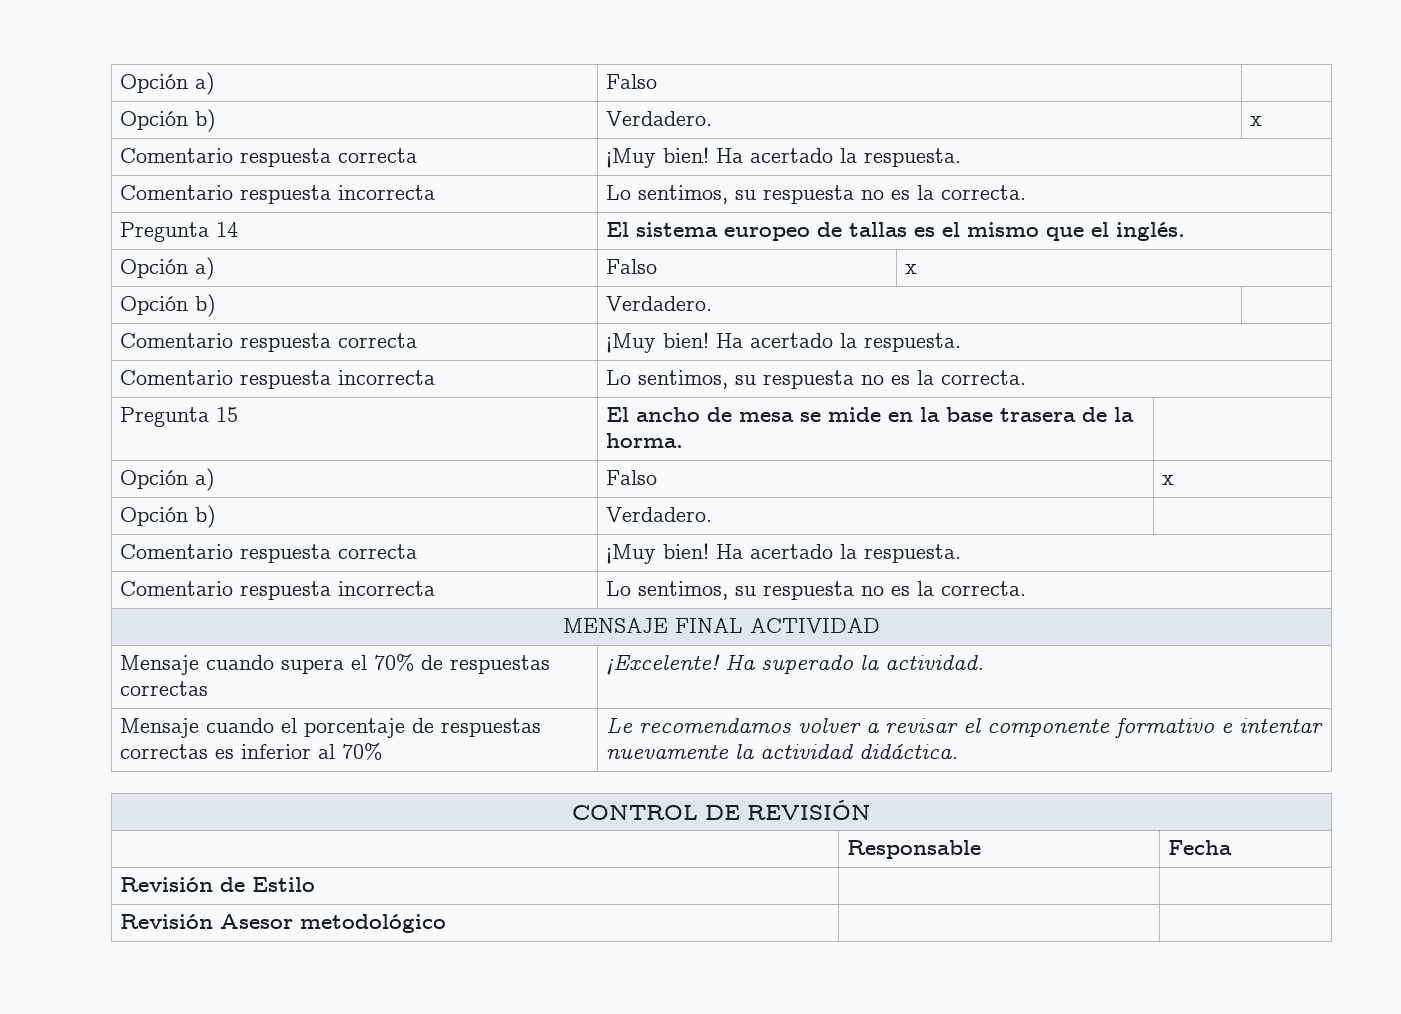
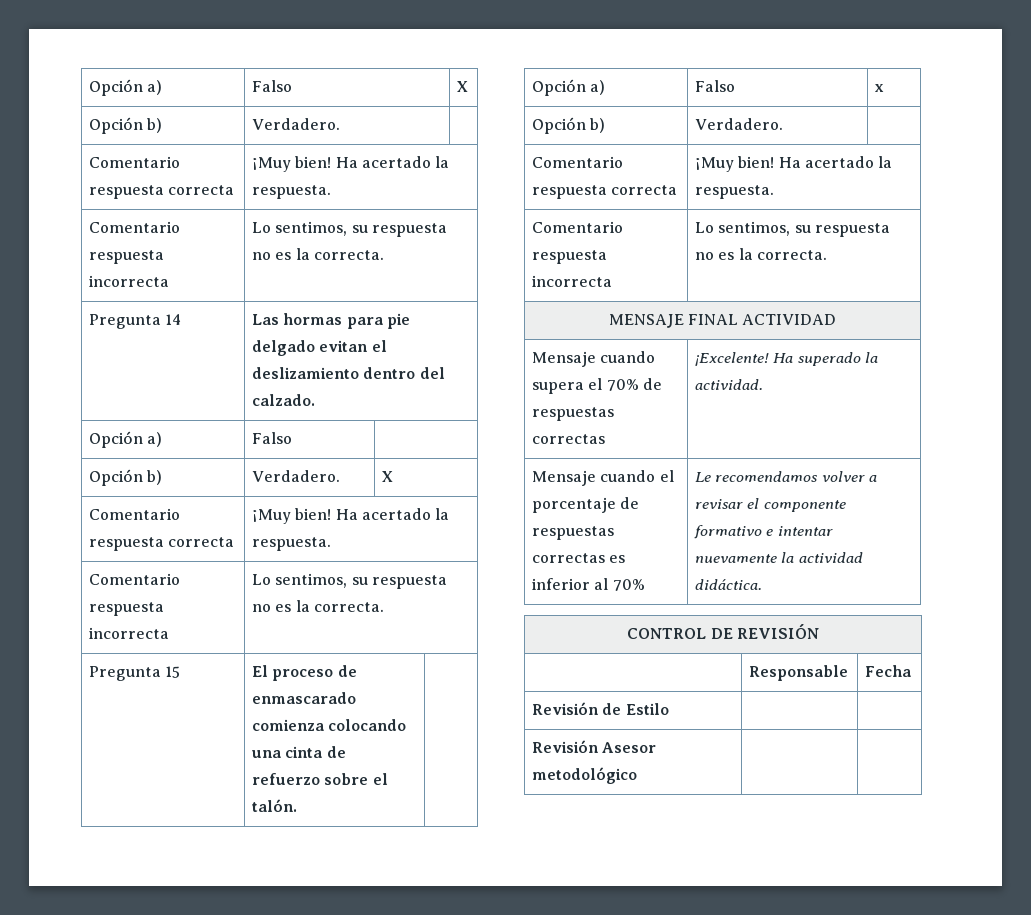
[119,72,215,95] [605,74,657,89] [119,109,216,132] [605,111,712,126] [1249,116,1262,126] [119,148,417,167] [605,147,961,168] [119,185,435,204] [605,185,1026,204] [119,222,238,242] [605,222,1185,241] [119,257,215,280] [605,259,657,274] [904,264,917,274] Opción a) | Falso | // Opción b) | Verdadero. | x // Comentario respuesta correcta | ¡Muy bien! Ha acertado la respuesta. // Comentario respuesta incorrecta | Lo sentimos, su respuesta no es la correcta. // Pregunta 14 | El sistema europeo de tallas es el mismo que el inglés. // Opción a) | Falso | x -> [89,79,163,96] [252,80,293,92] [457,81,469,92] Opción a) | Falso | X
[215,407,238,422] [605,407,1134,422] [605,433,683,448] 15 | El ancho de mesa se mide en la base trasera de la horma. -> [165,314,182,325] [252,313,411,329] [252,340,387,356] [252,367,445,379] [252,394,316,406] [89,431,163,448] [252,432,293,444] [89,469,163,486] [252,470,341,482] [382,471,394,482] [89,508,181,520] [89,537,235,551] [252,508,450,524] [252,537,332,551] [89,573,181,585] [89,602,165,616] [89,627,170,639] [252,573,448,589] [252,600,385,612] [89,666,181,681] [252,665,357,681] [252,692,357,704] [252,719,407,731] [251,746,346,758] [252,773,388,785] [252,799,298,812] 14 | Las hormas para pie delgado evitan el deslizamiento dentro del calzado. // Opción a) | Falso | // Opción b) | Verdadero. | X // Comentario respuesta correcta | ¡Muy bien! Ha acertado la respuesta. // Comentario respuesta incorrecta | Lo sentimos, su respuesta no es la correcta. // Pregunta 15 | El proceso de enmascarado comienza colocando una cinta de refuerzo sobre el talón.

